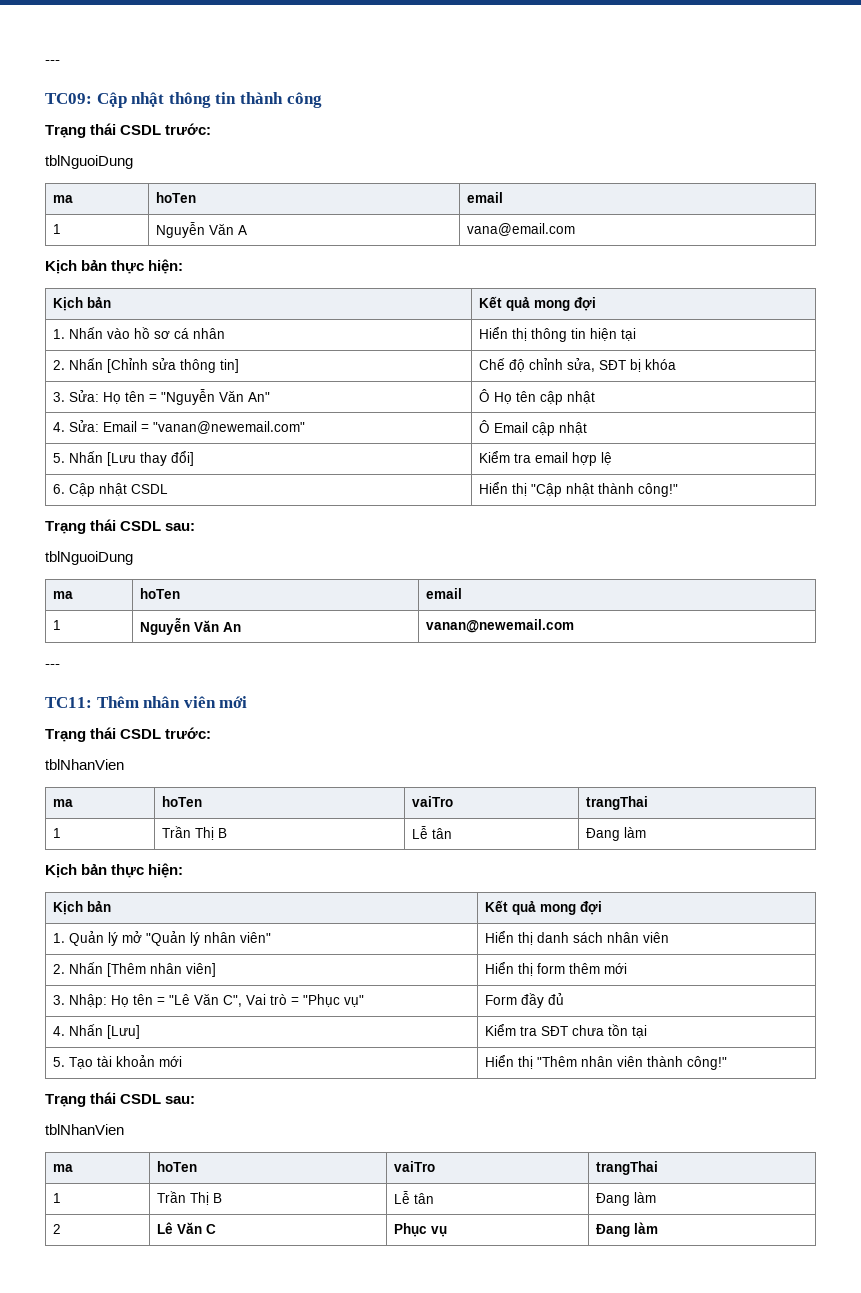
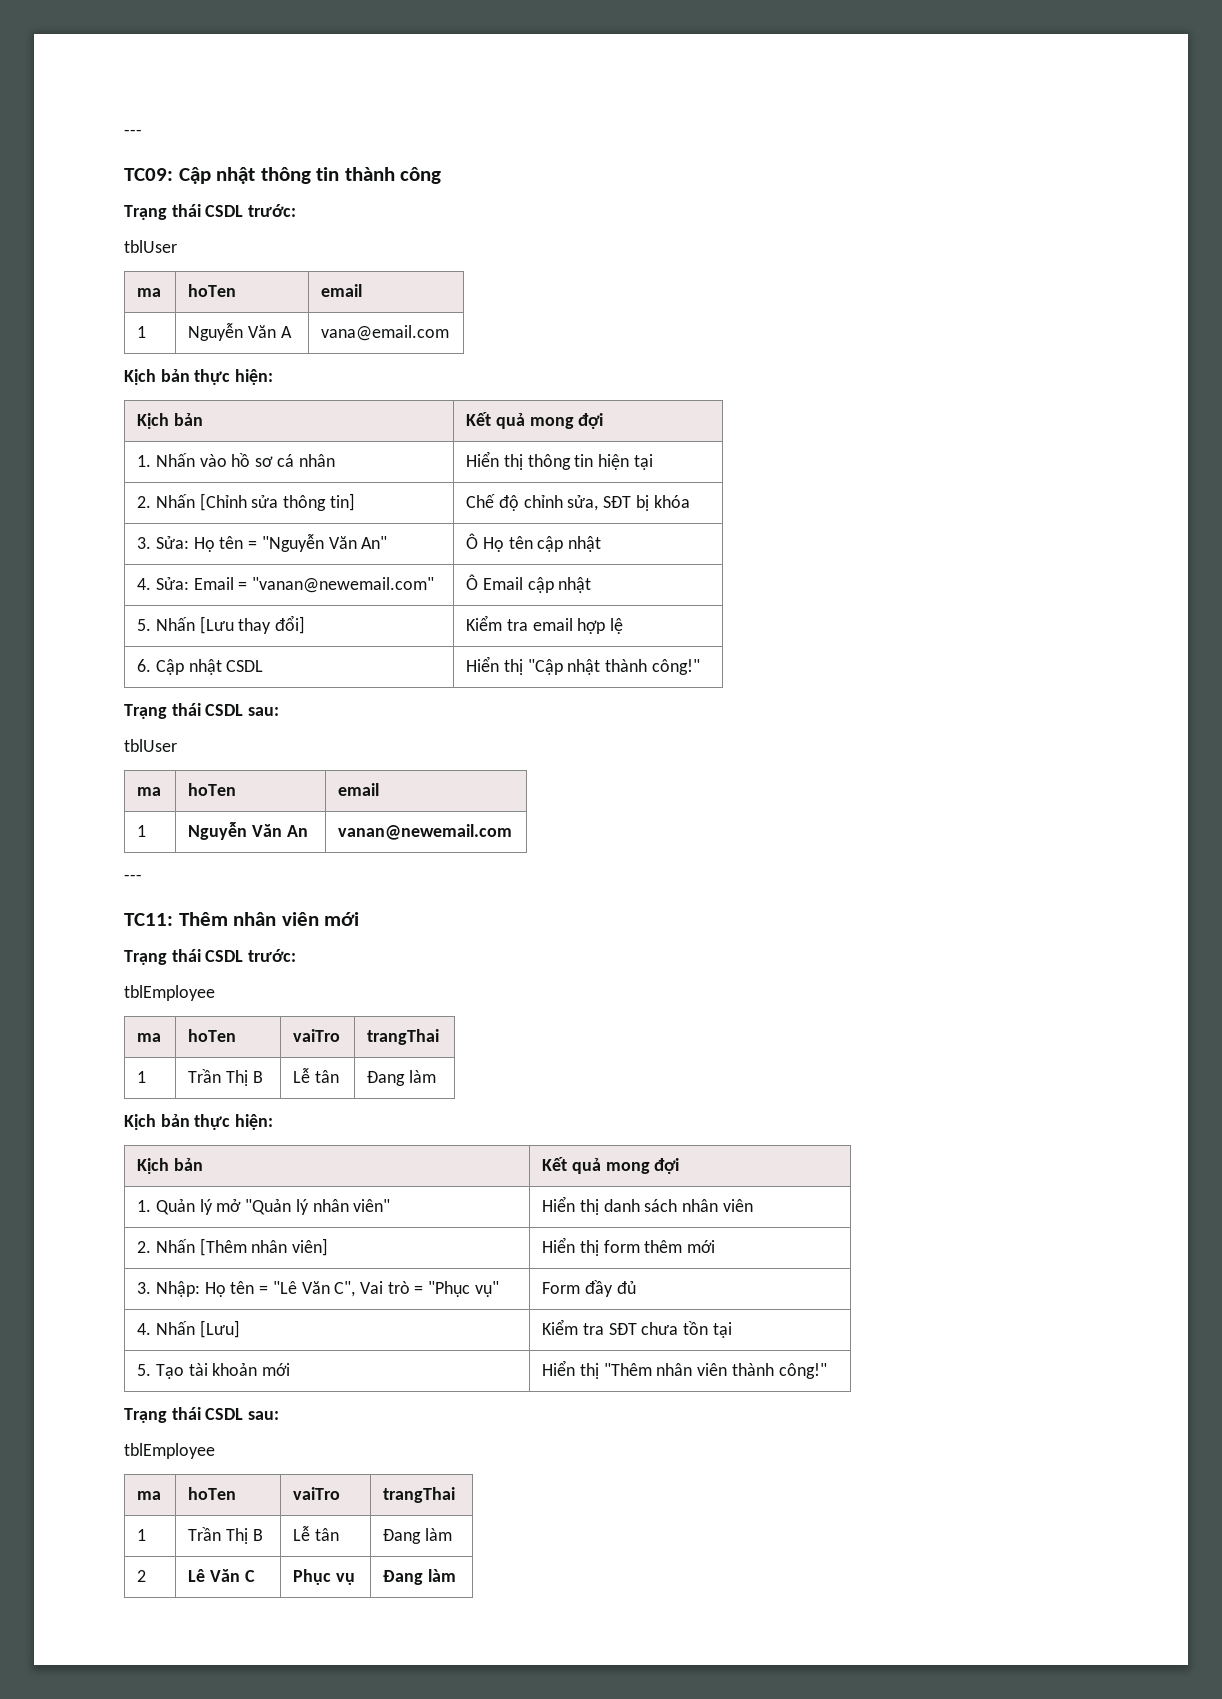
[45,155,133,169] tblNguoiDung -> [124,240,177,253] tblUser
[45,551,133,565] tblNguoiDung -> [124,739,177,752] tblUser
[45,759,124,770] tblNhanVien -> [124,985,215,1001] tblEmployee
[45,1124,124,1135] tblNhanVien -> [124,1443,215,1459] tblEmployee

